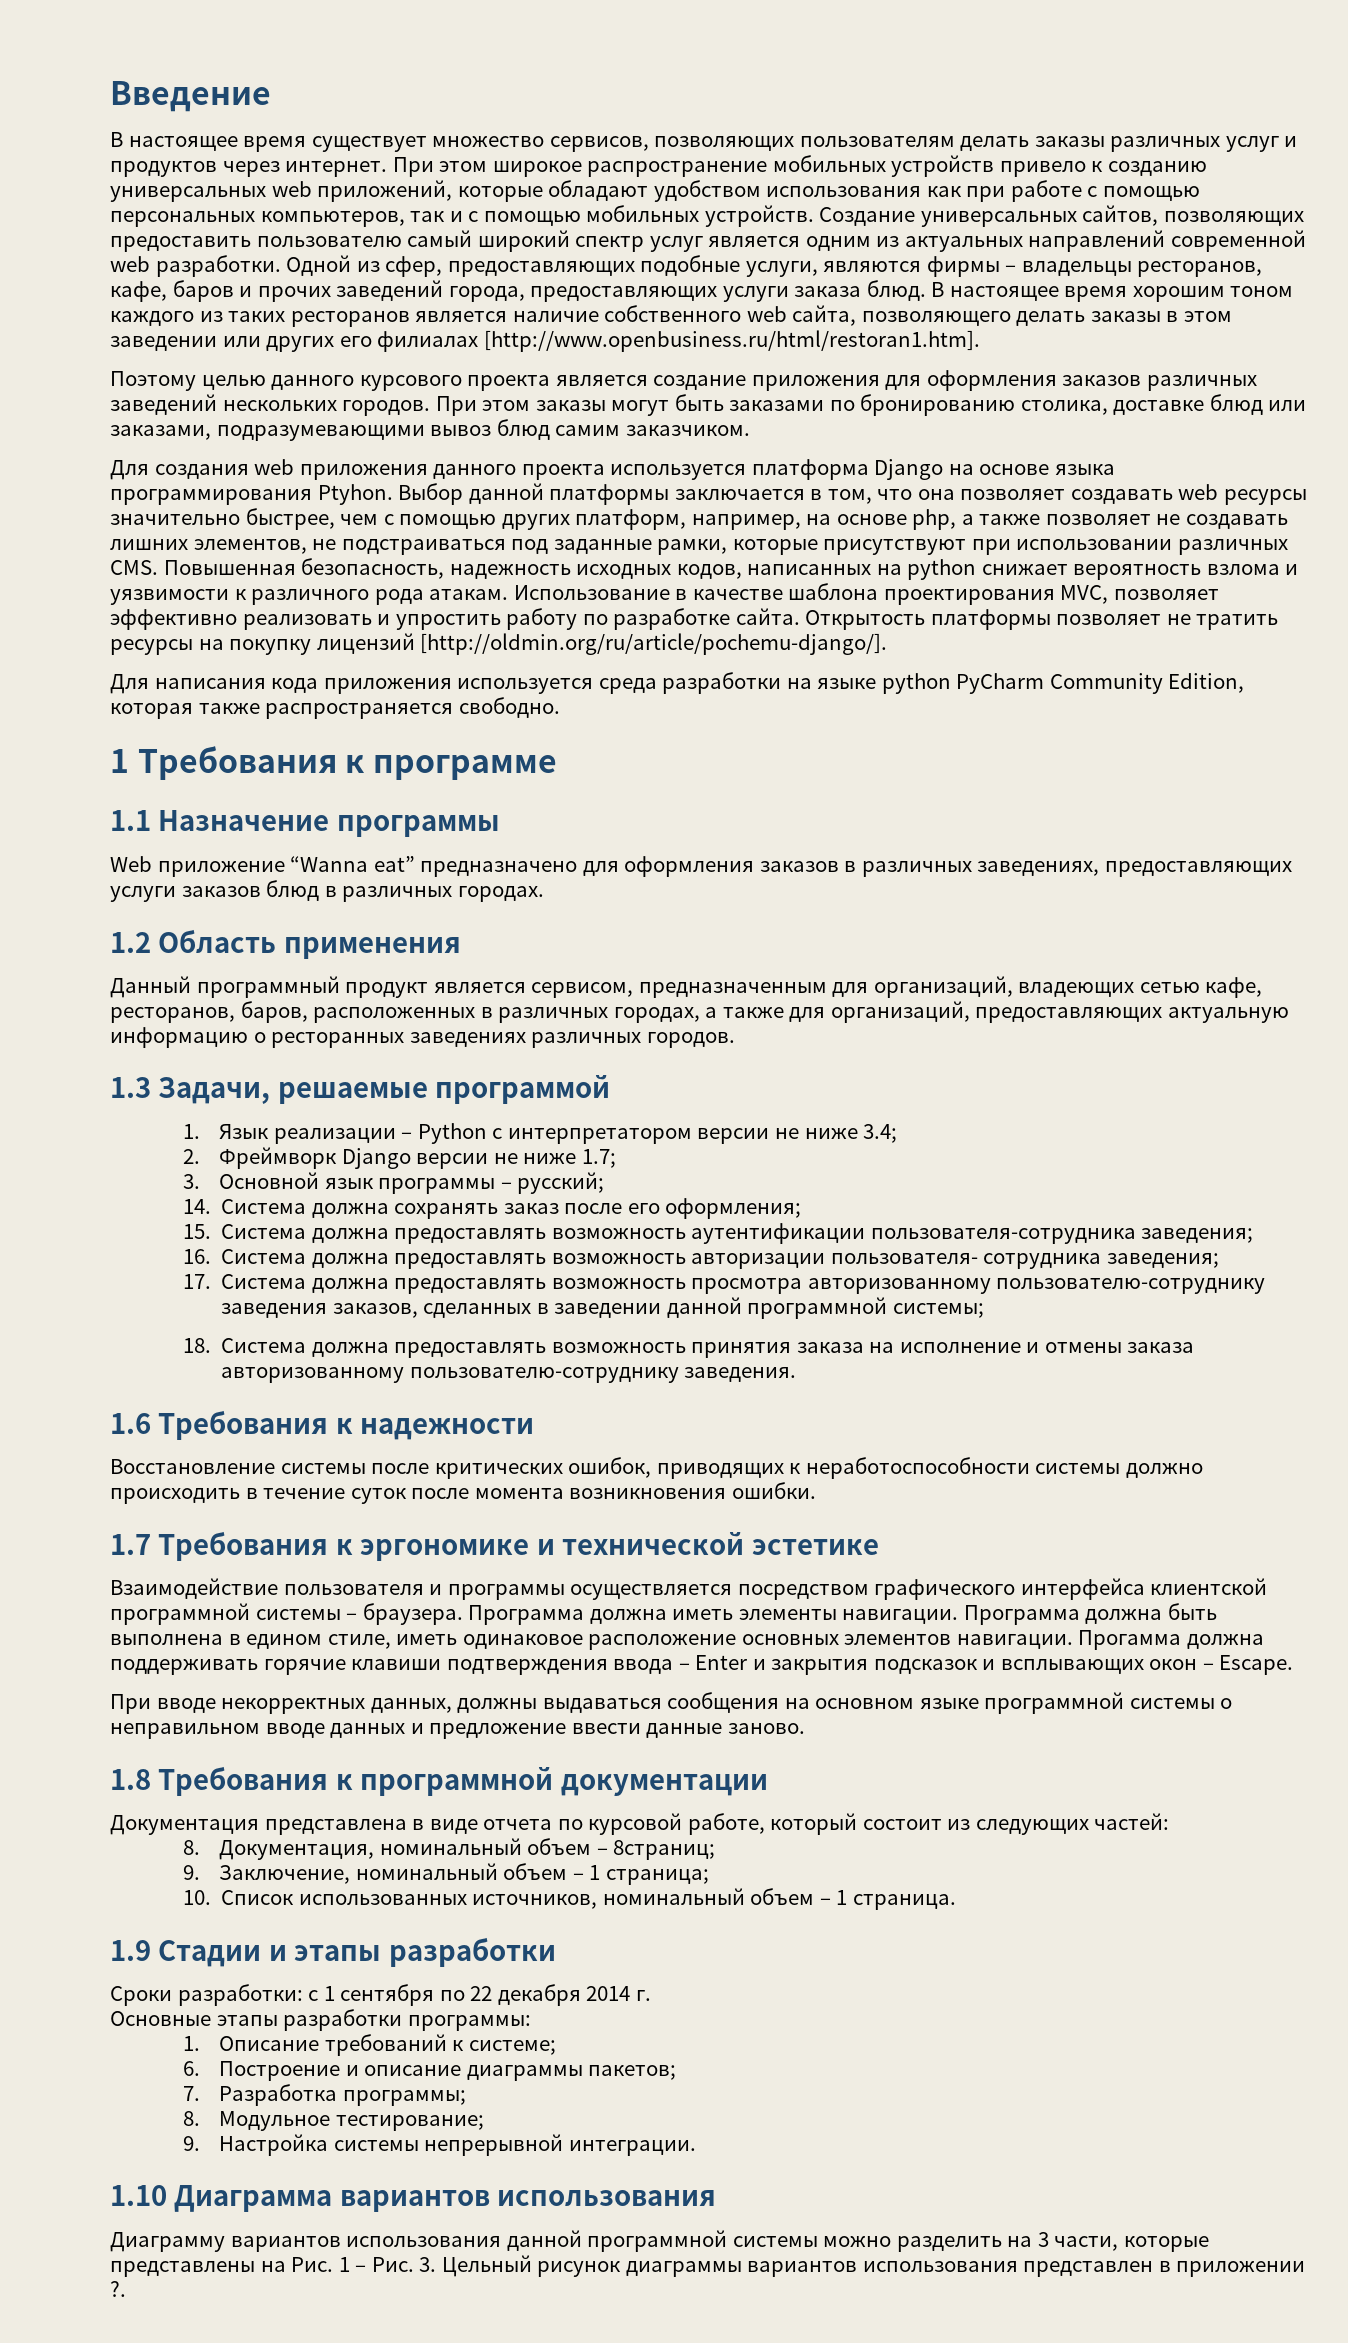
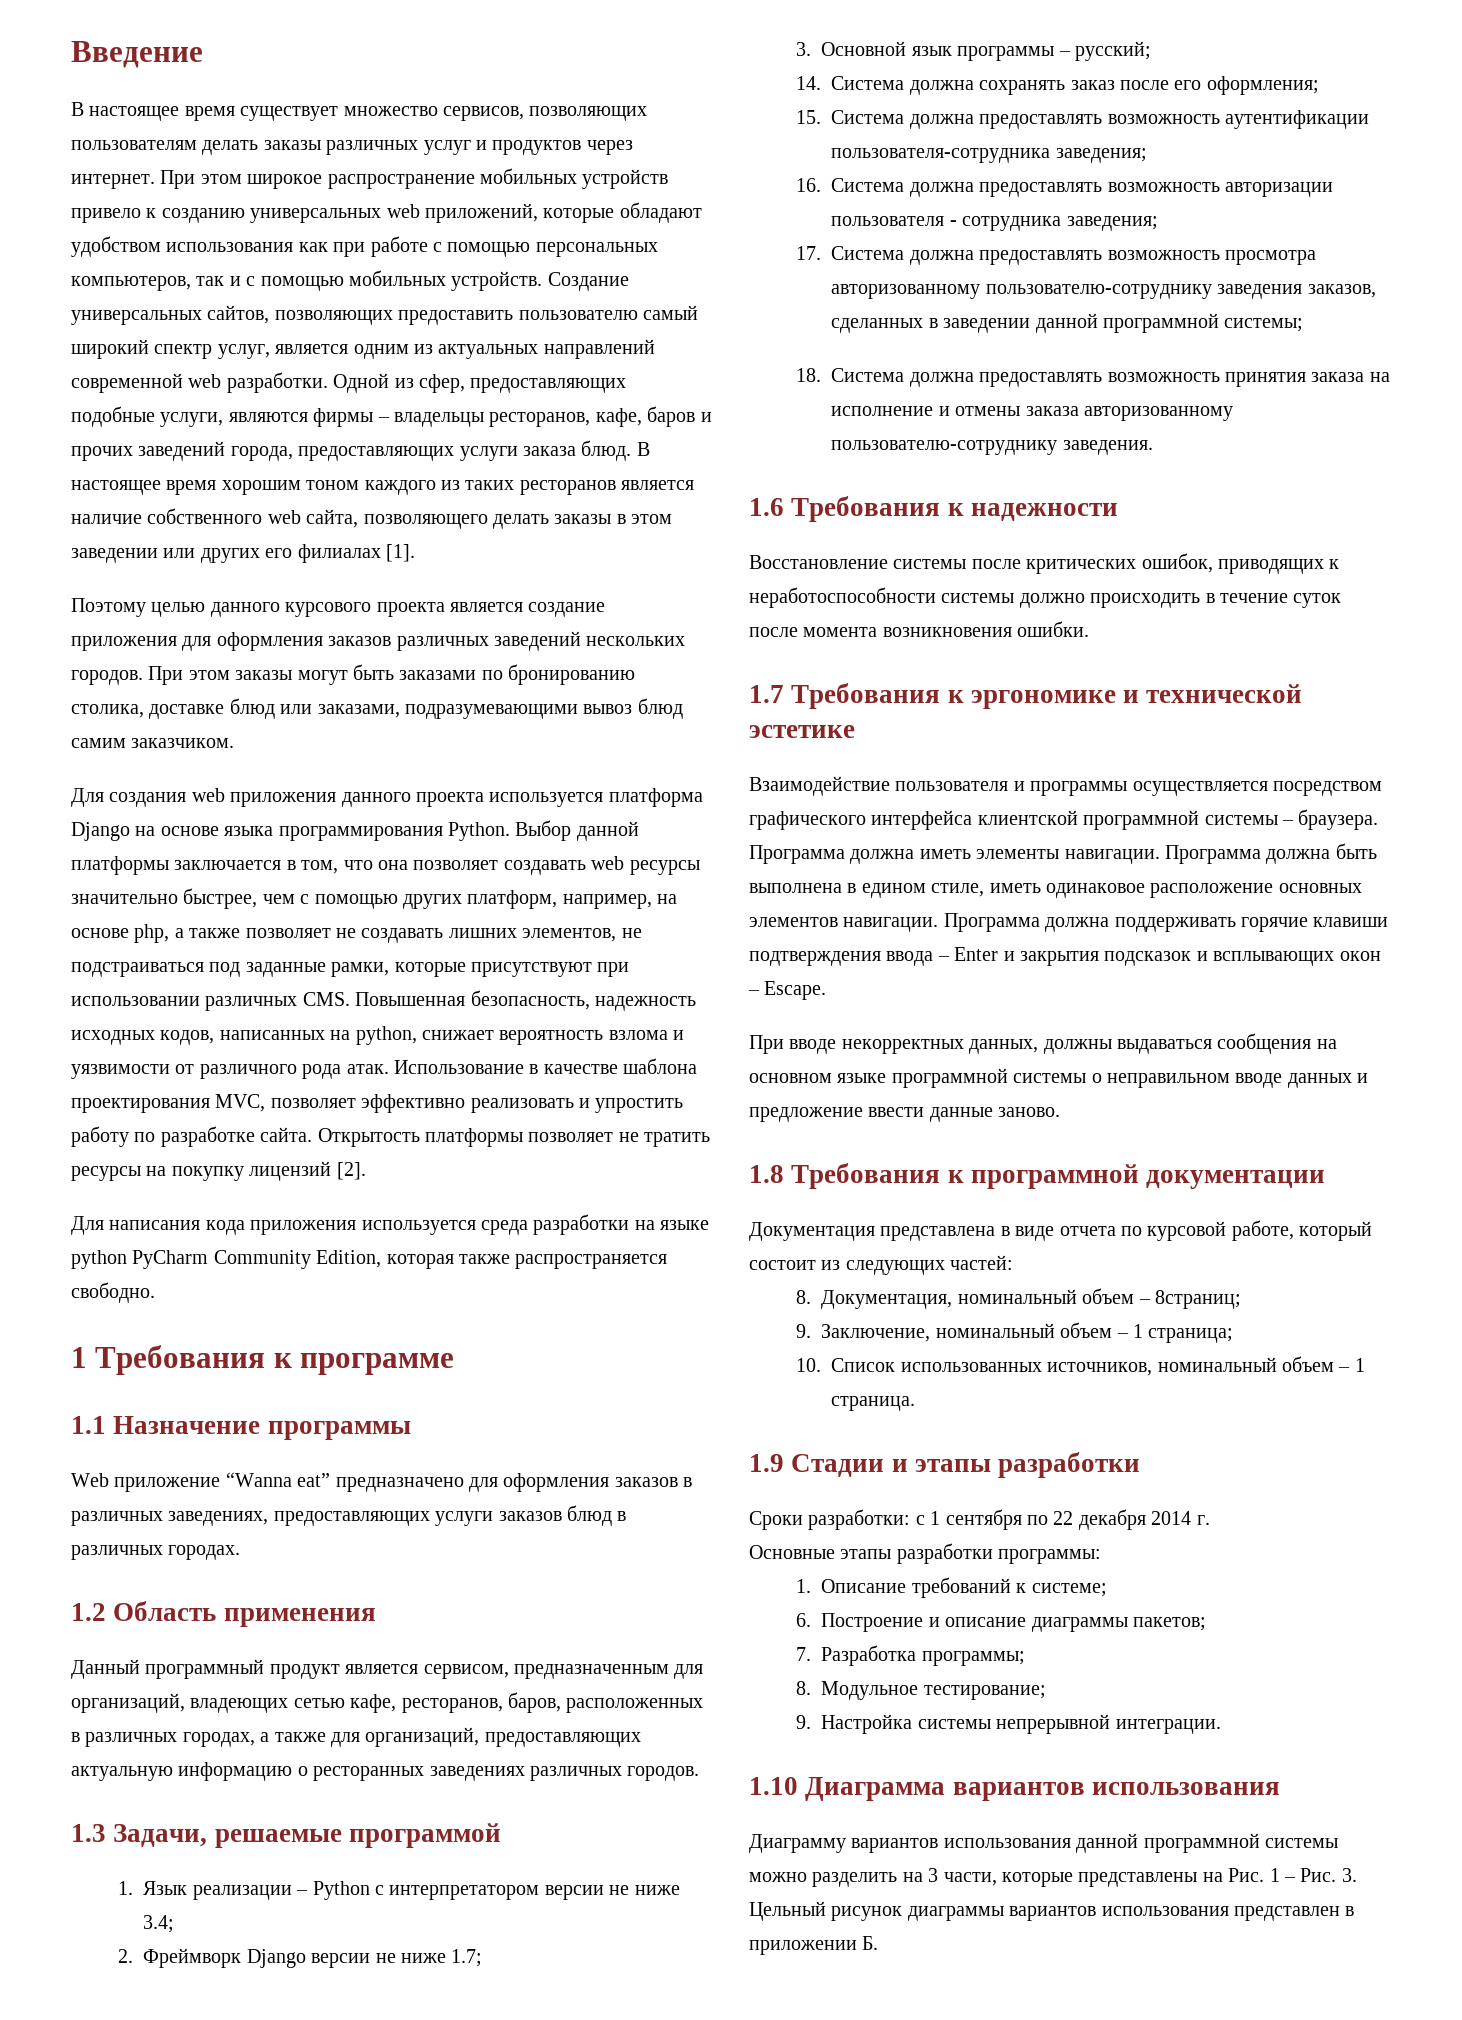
[649,236,703,252] услуг -> [217,344,270,359] услуг,
[483,330,980,352] [http://www.openbusiness.ru/html/restoran1.htm]. -> [386,544,415,562] [1].
[317,484,393,505] Ptyhon. -> [448,822,510,841] Python.
[907,559,977,580] python -> [355,1026,417,1045] python,
[234,589,247,600] к -> [175,1064,195,1074] от
[429,589,509,600] атакам. -> [346,1064,389,1074] атак.
[420,633,888,655] [http://oldmin.org/ru/article/pochemu-django/]. -> [336,1162,366,1180] [2].
[830,1253,978,1264] пользователя- -> [831,216,957,226] пользователя -
[1078,1630,1182,1650] Прогамма -> [943,913,1040,932] Программа
[110,2281,126,2297] ?. -> [862,1936,879,1950] Б.

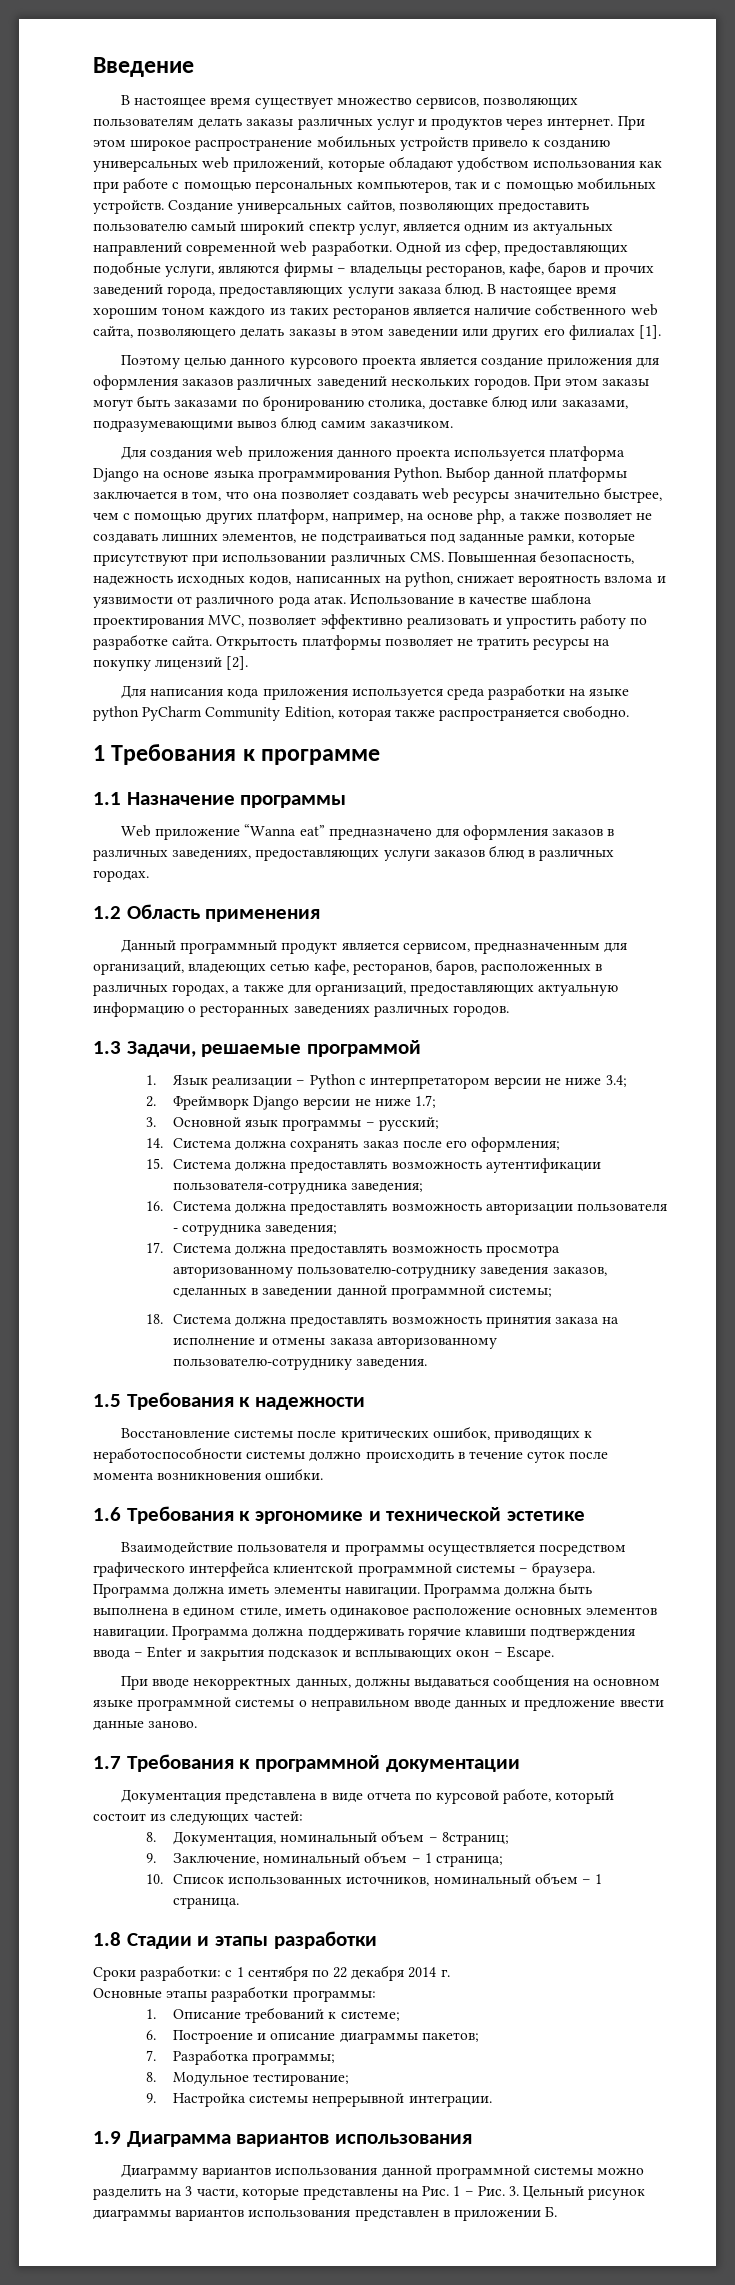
[749,498,784,516] 1.6 -> [93,1394,121,1407] 1.5
[749,685,784,703] 1.7 -> [93,1507,121,1521] 1.6
[749,1165,784,1183] 1.8 -> [93,1756,121,1769] 1.7
[749,1454,784,1472] 1.9 -> [93,1932,121,1946] 1.8
[749,1777,798,1795] 1.10 -> [93,2131,121,2144] 1.9

